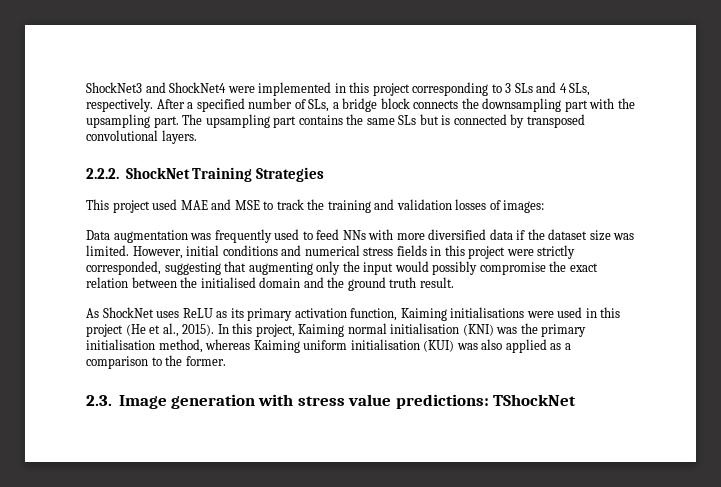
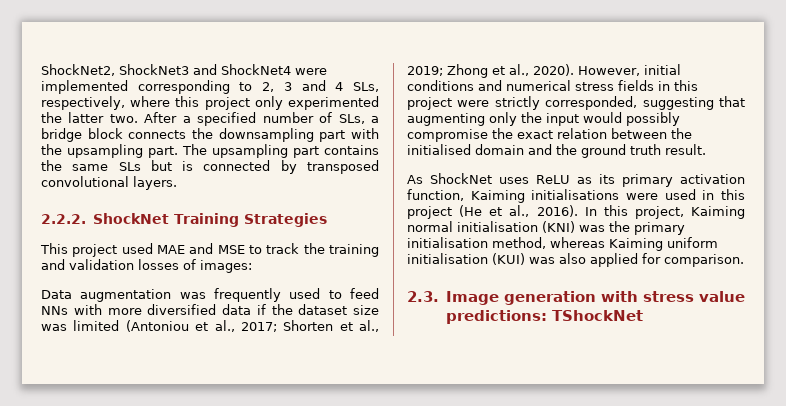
(86, 87) none -> [41,64,115,76] ShockNet2,
[334,82,591,96] [86,98,153,112] in this project corresponding to 3 SLs and 4 SLs, respectively. -> [137,80,380,94] [41,96,379,110] [41,112,138,123] corresponding to 2, 3 and 4 SLs, respectively, where this project only experimented the latter two.
[86,245,129,256] limited. -> [73,320,379,332] [407,64,574,78] limited (Antoniou et al., 2017; Shorten et al., 2019; Zhong et al., 2020).
[182,324,215,336] 2015). -> [536,205,578,217] 2016).
[550,343,571,350] [86,355,226,369] as a comparison to the former. -> [642,253,744,267] for comparison.

